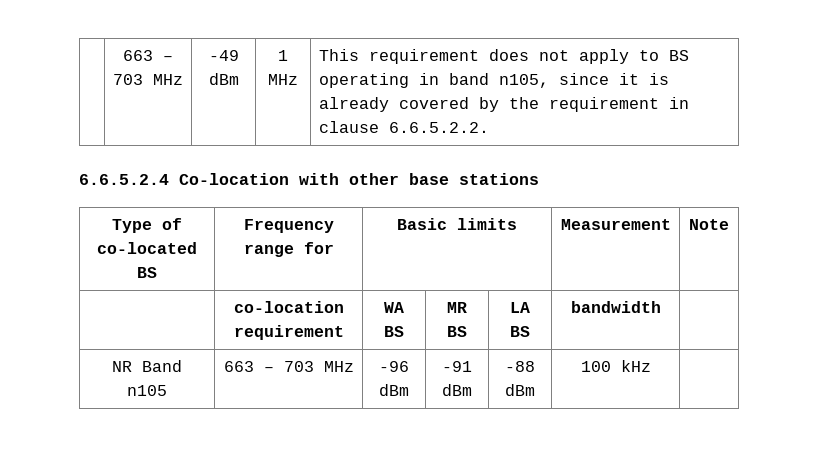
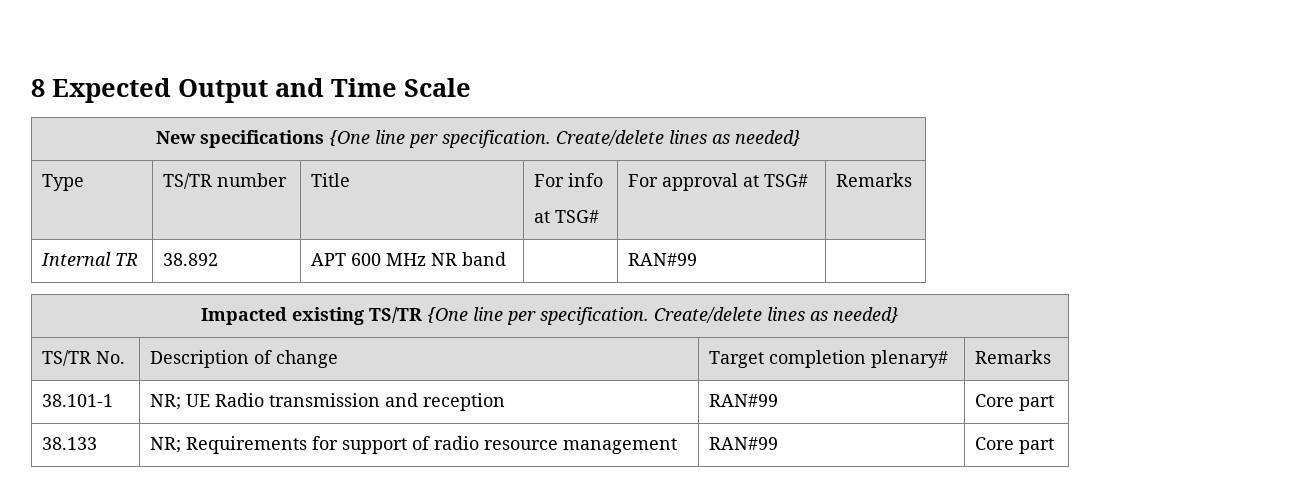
[123,50,173,61] [113,74,183,85] [208,50,239,61] [208,73,239,85] [278,50,288,61] [268,74,298,85] [318,49,689,64] [318,73,669,88] [318,97,689,112] [318,121,489,133] [79,173,539,185] [112,218,182,233] [97,242,197,254] [137,267,157,278] [243,219,334,233] [243,242,334,257] [397,218,517,230] [560,219,671,230] [689,219,729,230] [233,301,344,313] [233,325,344,340] [384,302,404,313] [384,326,404,337] [447,302,467,313] [447,326,467,337] [510,302,530,313] [510,326,530,337] [570,301,661,313] [112,360,182,372] [127,385,167,396] [223,361,354,372] [379,361,409,372] [379,384,409,396] [442,361,472,372] [442,384,472,396] [505,361,535,372] [505,384,535,396] [580,360,651,372] | 663 – 703 MHz | -49 dBm | 1 MHz | This requirement does not apply to BS operating in band n105, since it is already covered by the requirement in clause 6.6.5.2.2. // 6.6.5.2.4 Co-location with other base stations // Type of co-located BS | Frequency range for | Basic limits | Measurement | Note // | co-location requirement | WA BS | MR BS | LA BS | bandwidth | // NR Band n105 | 663 – 703 MHz | -96 dBm | -91 dBm | -88 dBm | 100 kHz | -> [31,78,471,103] [155,130,801,148] [42,174,85,191] [163,173,288,189] [311,173,351,187] [534,173,604,187] [534,210,600,223] [628,173,809,191] [836,173,913,187] [41,252,139,266] [163,253,219,266] [311,252,507,266] [628,253,698,266] [200,307,899,325] [42,350,126,366] [150,350,339,368] [709,350,949,368] [975,350,1052,364] [42,394,114,407] [150,393,506,411] [709,394,779,407] [975,394,1055,411] [42,437,98,450] [150,436,678,454] [709,437,779,450] [975,437,1055,454] 8 Expected Output and Time Scale // New specifications {One line per specification. Create/delete lines as needed} // Type | TS/TR number | Title | For info // at TSG# | For approval at TSG# | Remarks // Internal TR | 38.892 | APT 600 MHz NR band | | RAN#99 | // Impacted existing TS/TR {One line per specification. Create/delete lines as needed} // TS/TR No. | Description of change | Target completion plenary# | Remarks // 38.101-1 | NR; UE Radio transmission and reception | RAN#99 | Core part // 38.133 | NR; Requirements for support of radio resource management | RAN#99 | Core part

